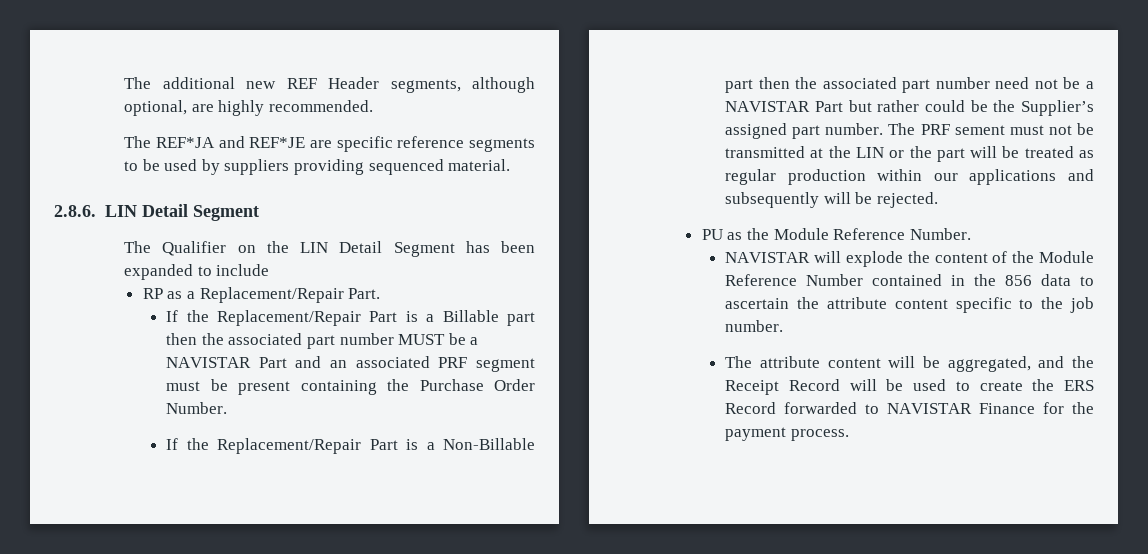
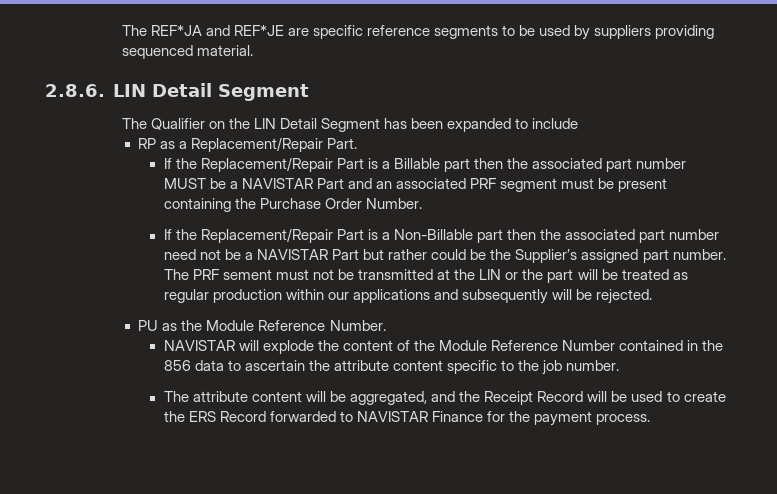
[124,77,535,93] [124,100,373,116] [124,136,152,148] The additional new REF Header segments, although optional, are highly recommended. // The -> [121,25,147,36] The

